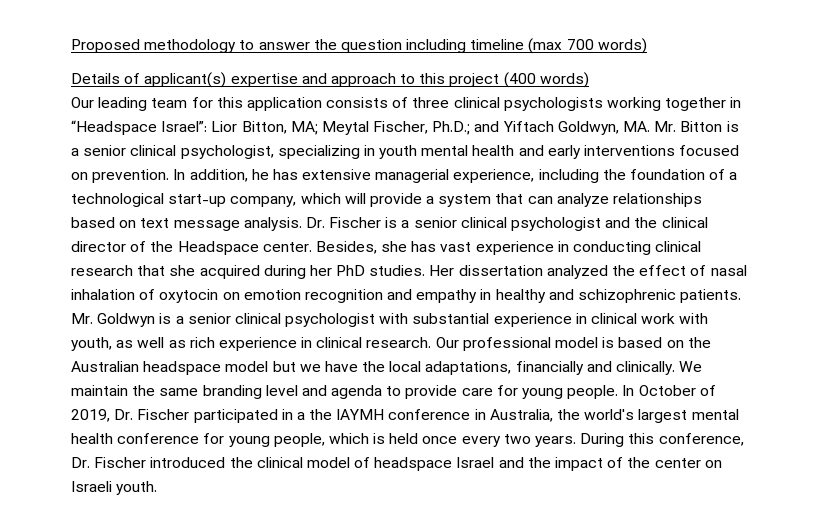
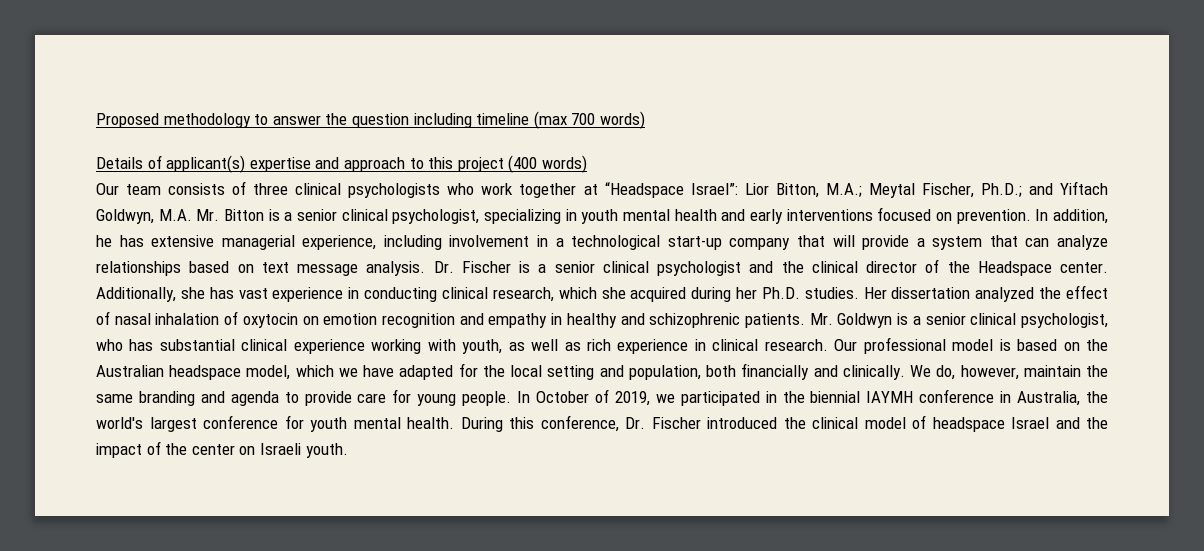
[98,97,322,111] leading team for this application -> [126,184,162,195] team
[607,97,742,111] working together in -> [447,183,598,198] who work together at
[290,121,318,135] MA; -> [825,183,862,197] M.A.;
[623,121,651,132] MA. -> [158,209,192,221] M.A.
[602,169,726,180] the foundation of -> [449,235,549,247] involvement in
[230,193,341,207] company, which -> [729,235,825,250] company that
[315,241,377,254] Besides, -> [96,287,176,302] Additionally,
[71,265,166,276] research that -> [492,287,597,302] research, which
[336,265,366,276] PhD -> [761,287,800,299] Ph.D.
[285,313,676,327] psychologist with substantial experience in clinical work -> [1020,313,1108,328] [96,339,422,354] psychologist, who has substantial clinical experience working
[225,361,512,375] model but we have the local adaptations, -> [246,363,737,380] model, which we have adapted for the local setting and population, both
(703, 366) none -> [936,365,1019,380] do, however,
[265,385,298,396] level -> (195, 398) none
[114,409,333,423] Dr. Fischer participated in a the -> [655,391,861,406] we participated in the biennial
[691,409,739,420] [71,433,577,447] mental health conference for young people, which is held once every two years. -> [203,415,454,432] conference for youth mental health.

